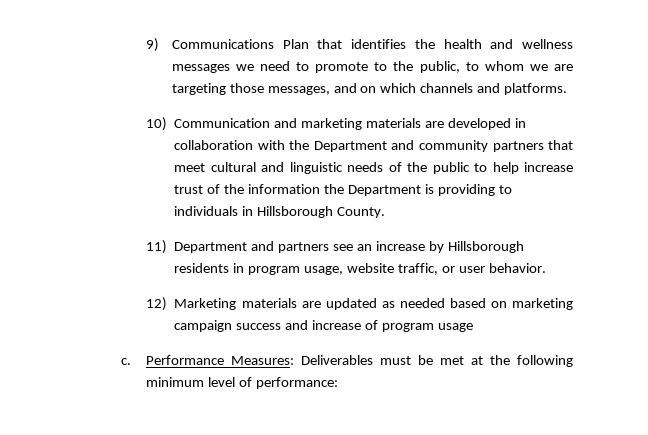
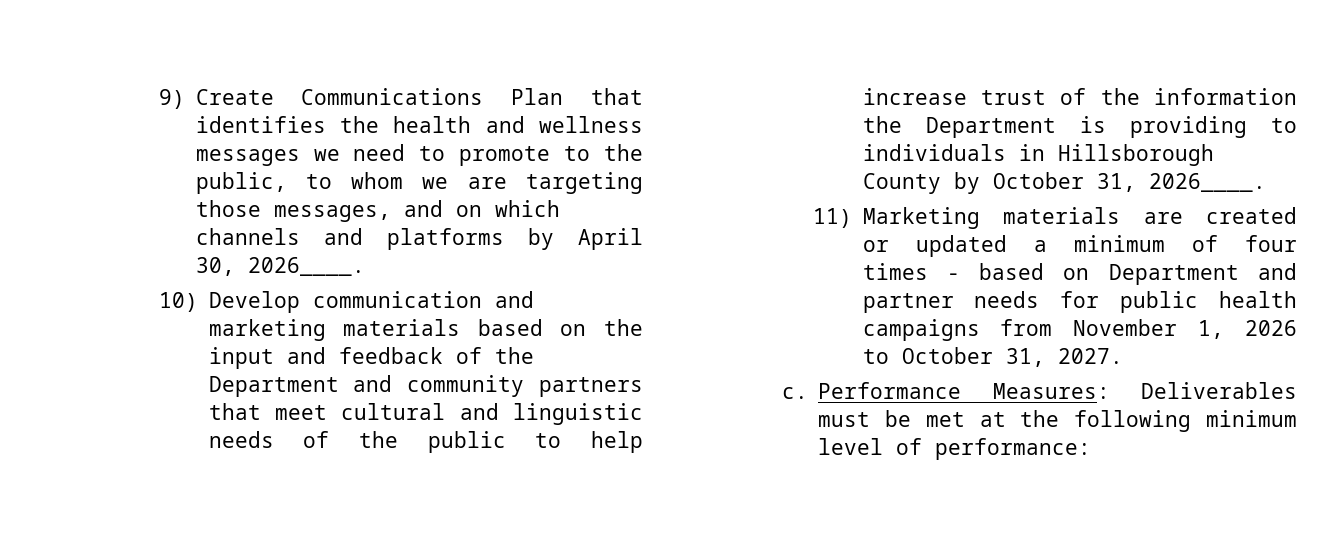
(160, 45) none -> [195,89,274,105] Create
[504,83,568,95] platforms. -> [386,228,643,250] [195,257,365,276] platforms by April 30, 2026____.
[174,118,271,128] Communication -> [208,291,482,313] Develop communication
[425,118,526,130] [174,140,285,150] are developed in collaboration with -> [477,319,643,336] [208,347,482,369] based on the input and feedback of
[337,207,386,218] [146,240,524,254] [174,263,546,275] [146,297,573,311] [174,320,473,332] County. // 11) Department and partners see an increase by Hillsborough residents in program usage, website traffic, or user behavior. // 12) Marketing materials are updated as needed based on marketing campaign success and increase of program usage -> [862,172,1266,194] [813,207,1297,229] [862,235,1297,257] [862,263,1297,285] [862,291,1297,313] [862,319,1297,341] [862,347,1123,367] County by October 31, 2026____. // 11) Marketing materials are created or updated a minimum of four times - based on Department and partner needs for public health campaigns from November 1, 2026 to October 31, 2027.

